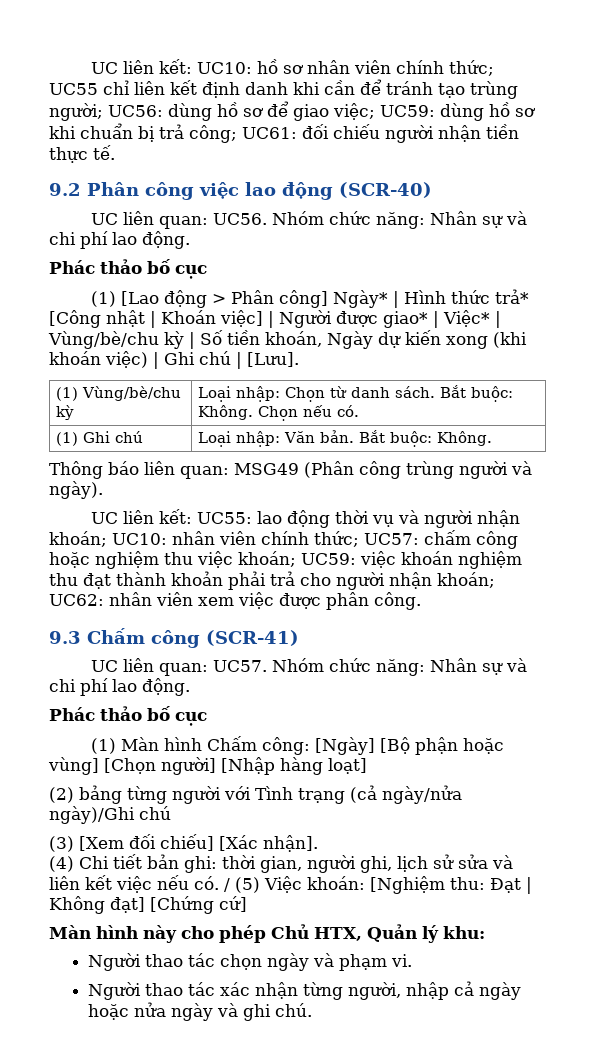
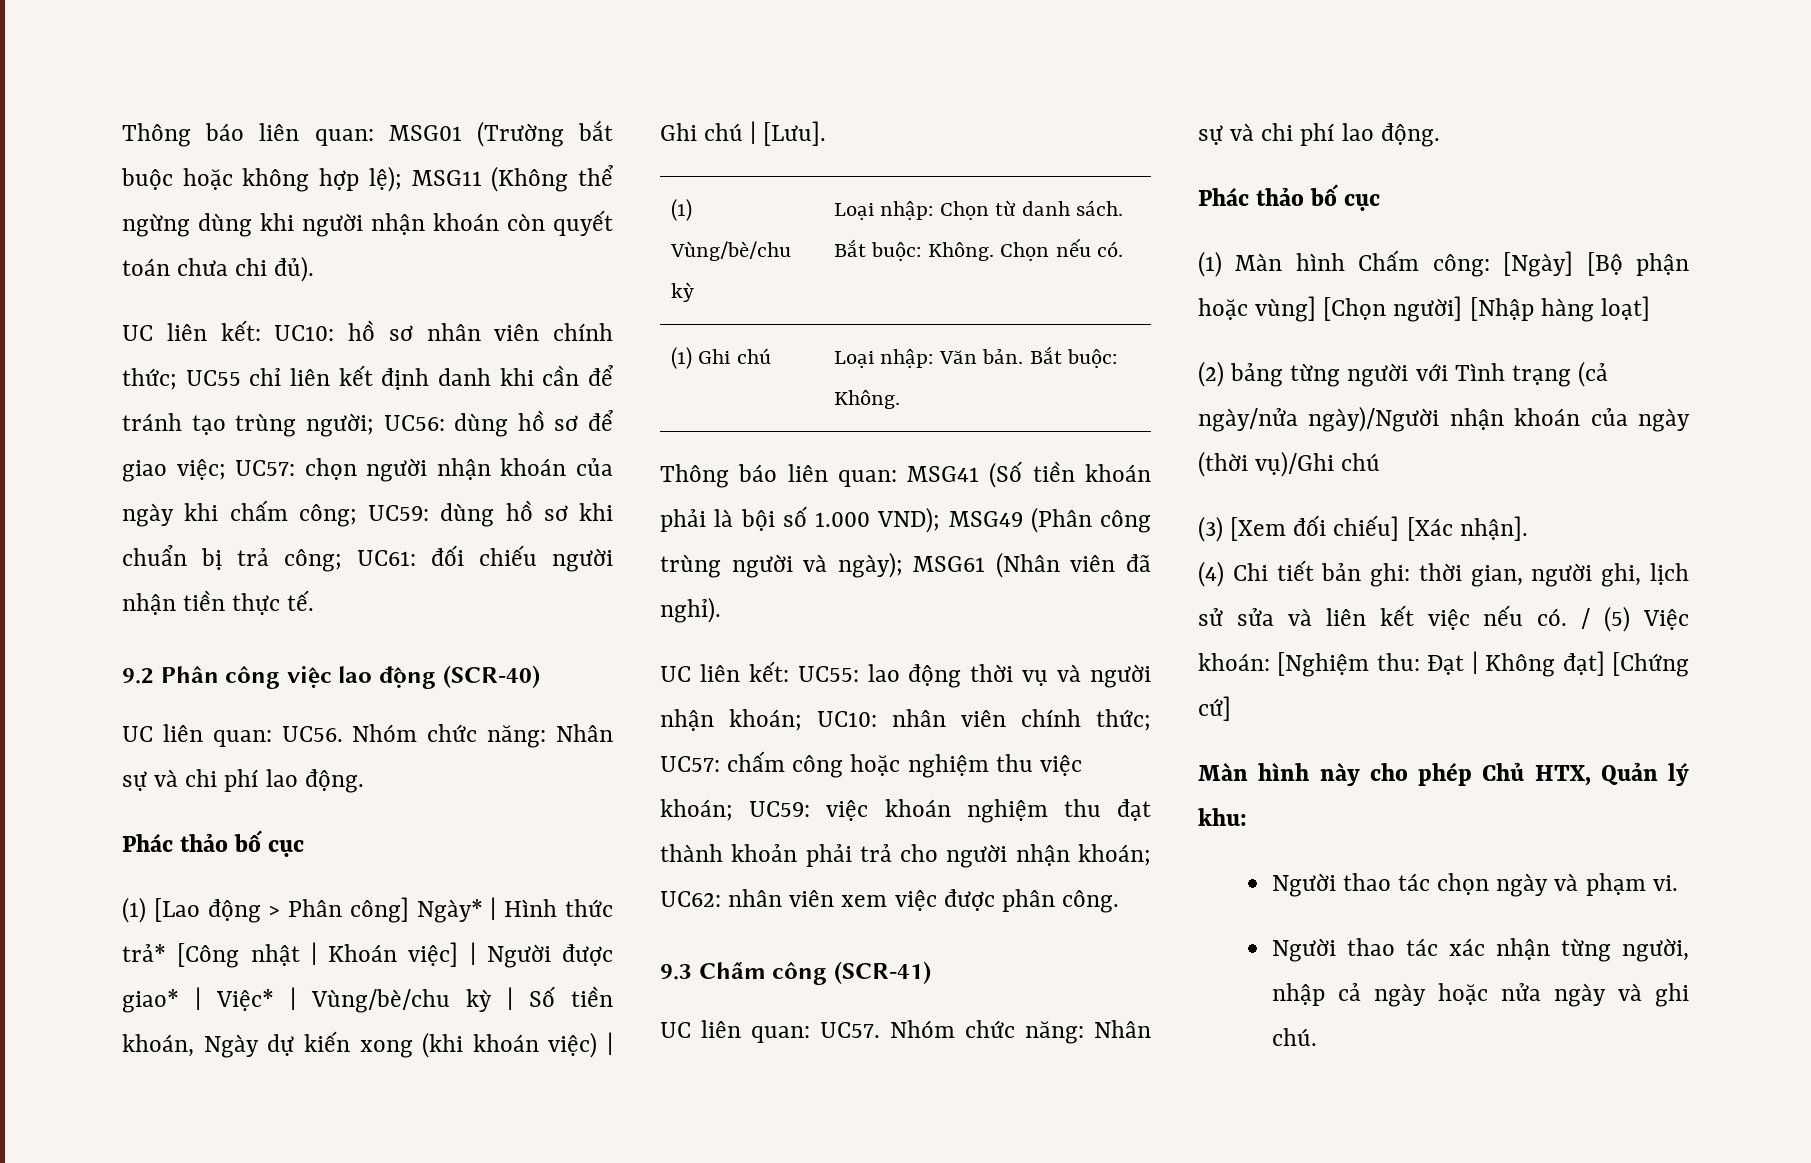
(90, 68) none -> [122,120,613,147] [121,165,613,192] [122,210,613,237] [122,256,315,282] Thông báo liên quan: MSG01 (Trường bắt buộc hoặc không hợp lệ); MSG11 (Không thể ngừng dùng khi người nhận khoán còn quyết toán chưa chi đủ). //
(375, 111) none -> [235,458,613,482] [122,500,357,527] UC57: chọn người nhận khoán của ngày khi chấm công;
(229, 472) none -> [907,461,1151,488] [660,506,941,533] MSG41 (Số tiền khoán phải là bội số 1.000 VND);
[49,481,103,499] ngày). -> [837,552,1151,578] [660,597,721,623] ngày); MSG61 (Nhân viên đã nghỉ).
[49,806,135,824] ngày)/Ghi -> [1308,406,1690,432] [1198,451,1335,477] ngày)/Người nhận khoán của ngày (thời vụ)/Ghi

